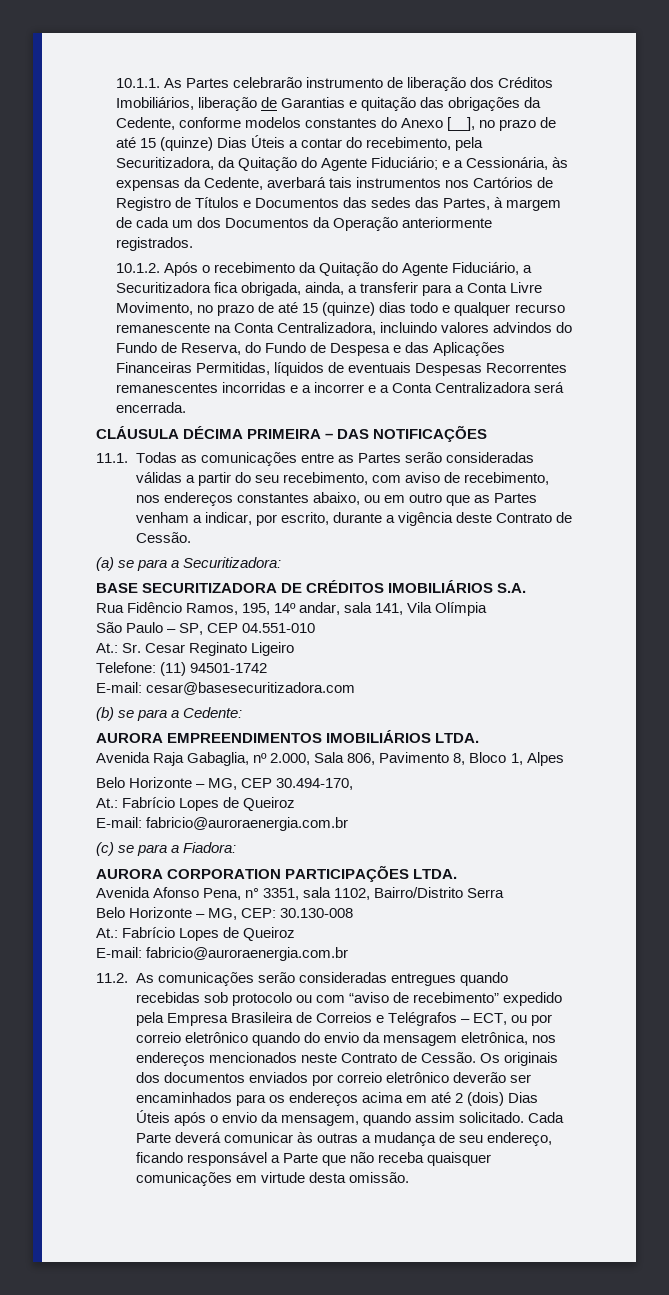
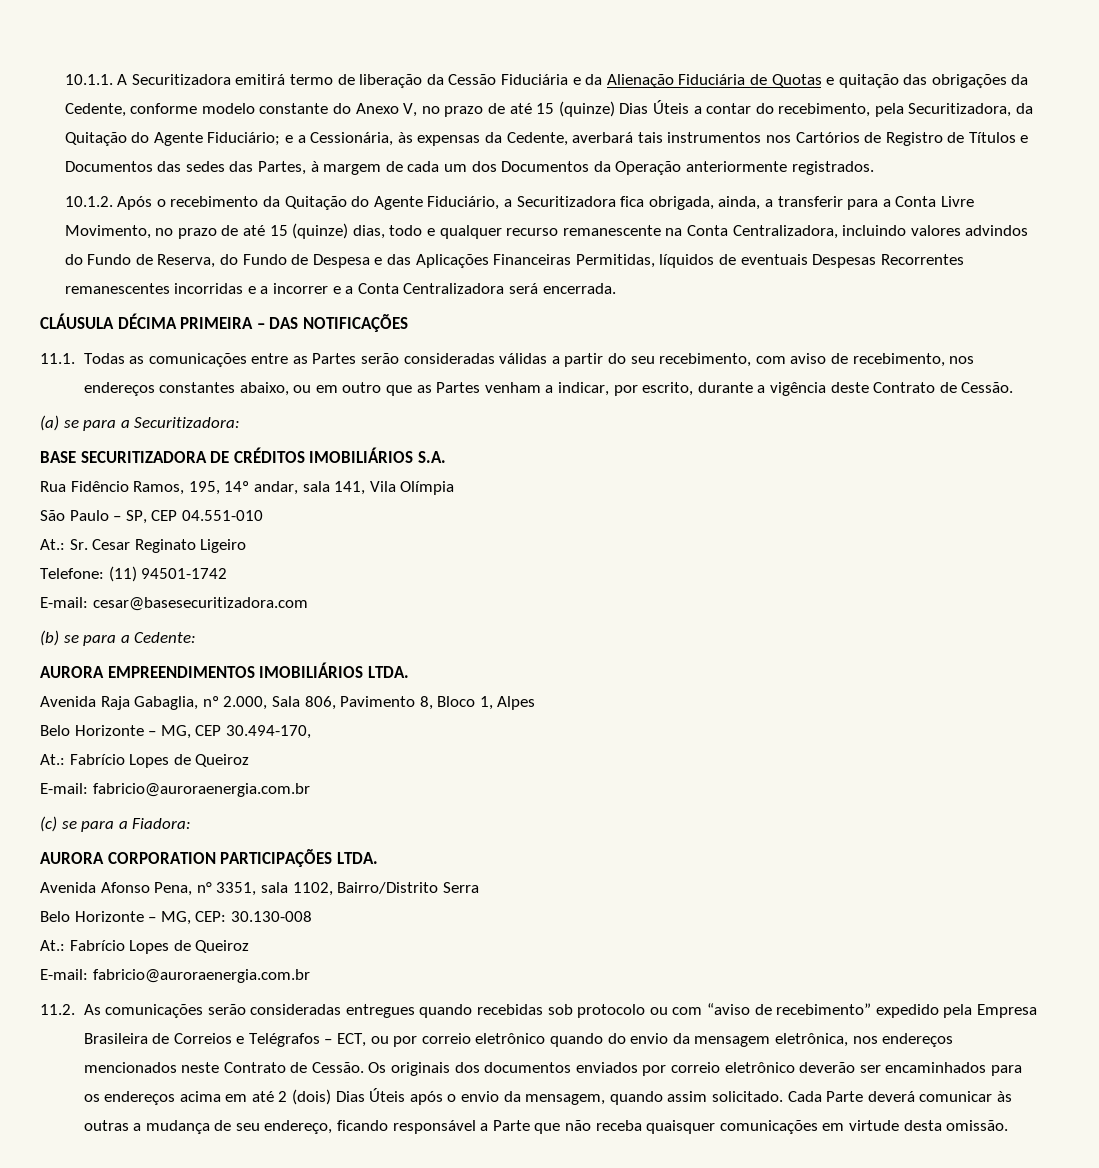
[164,77,554,91] [115,97,346,111] As Partes celebrarão instrumento de liberação dos Créditos Imobiliários, liberação de Garantias -> [117,74,822,88] A Securitizadora emitirá termo de liberação da Cessão Fiduciária e da Alienação Fiduciária de Quotas
[245,117,378,128] modelos constantes -> [201,103,329,114] modelo constante
[447,117,476,131] [__], -> [403,103,418,117] V,
[379,302,407,313] dias -> [352,225,385,239] dias,

